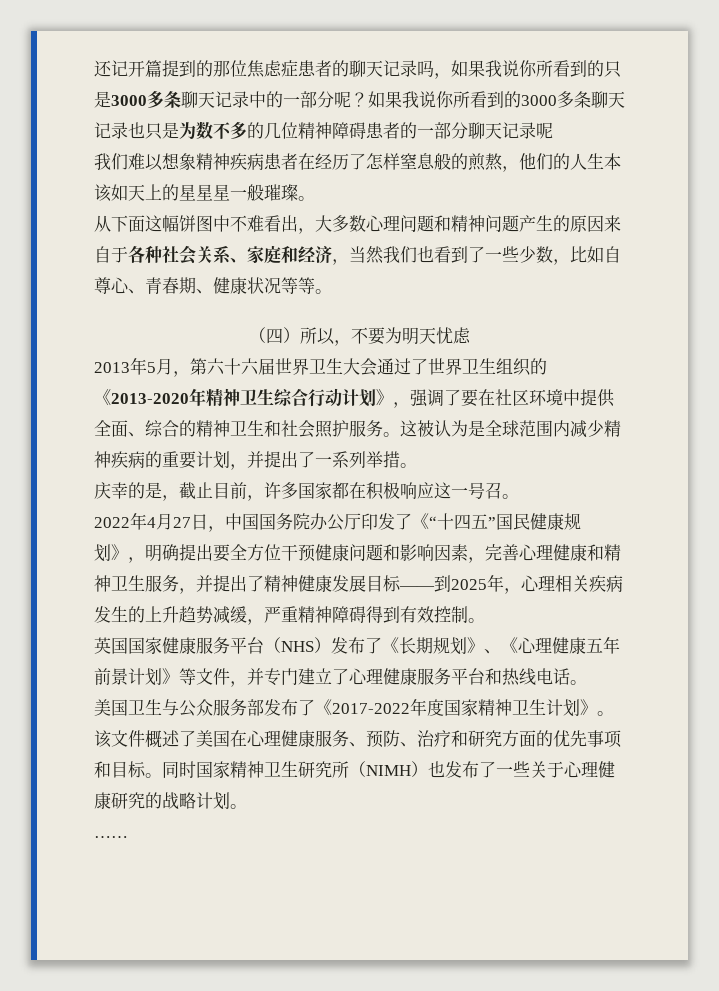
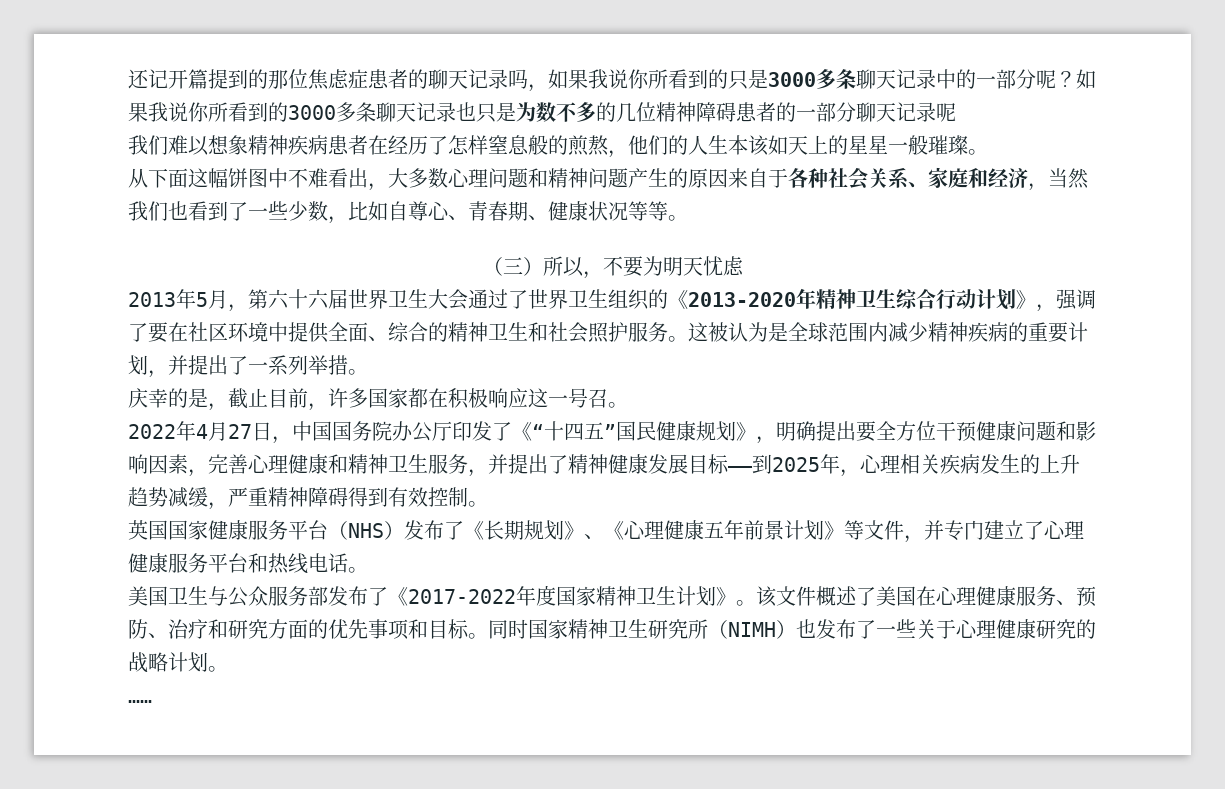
[213,184,230,201] 星 -> (888, 144) none
[266,328,283,344] 四 -> [502,257,523,274] 三

